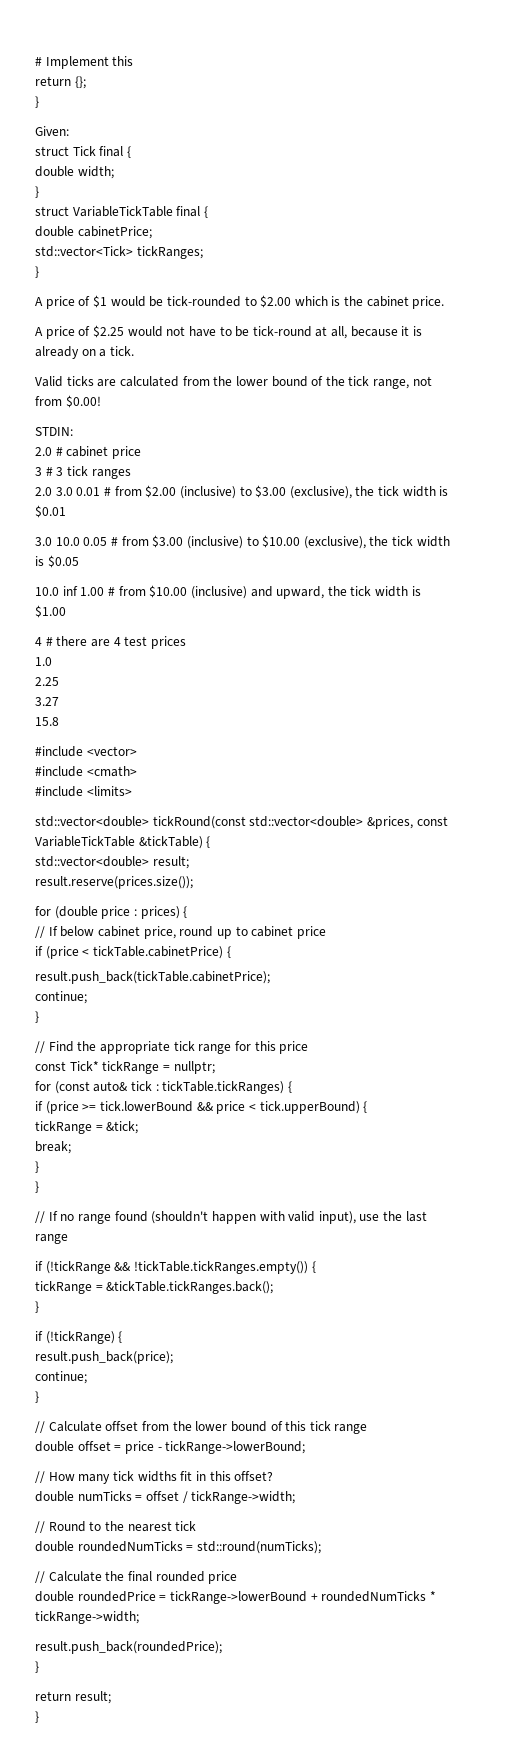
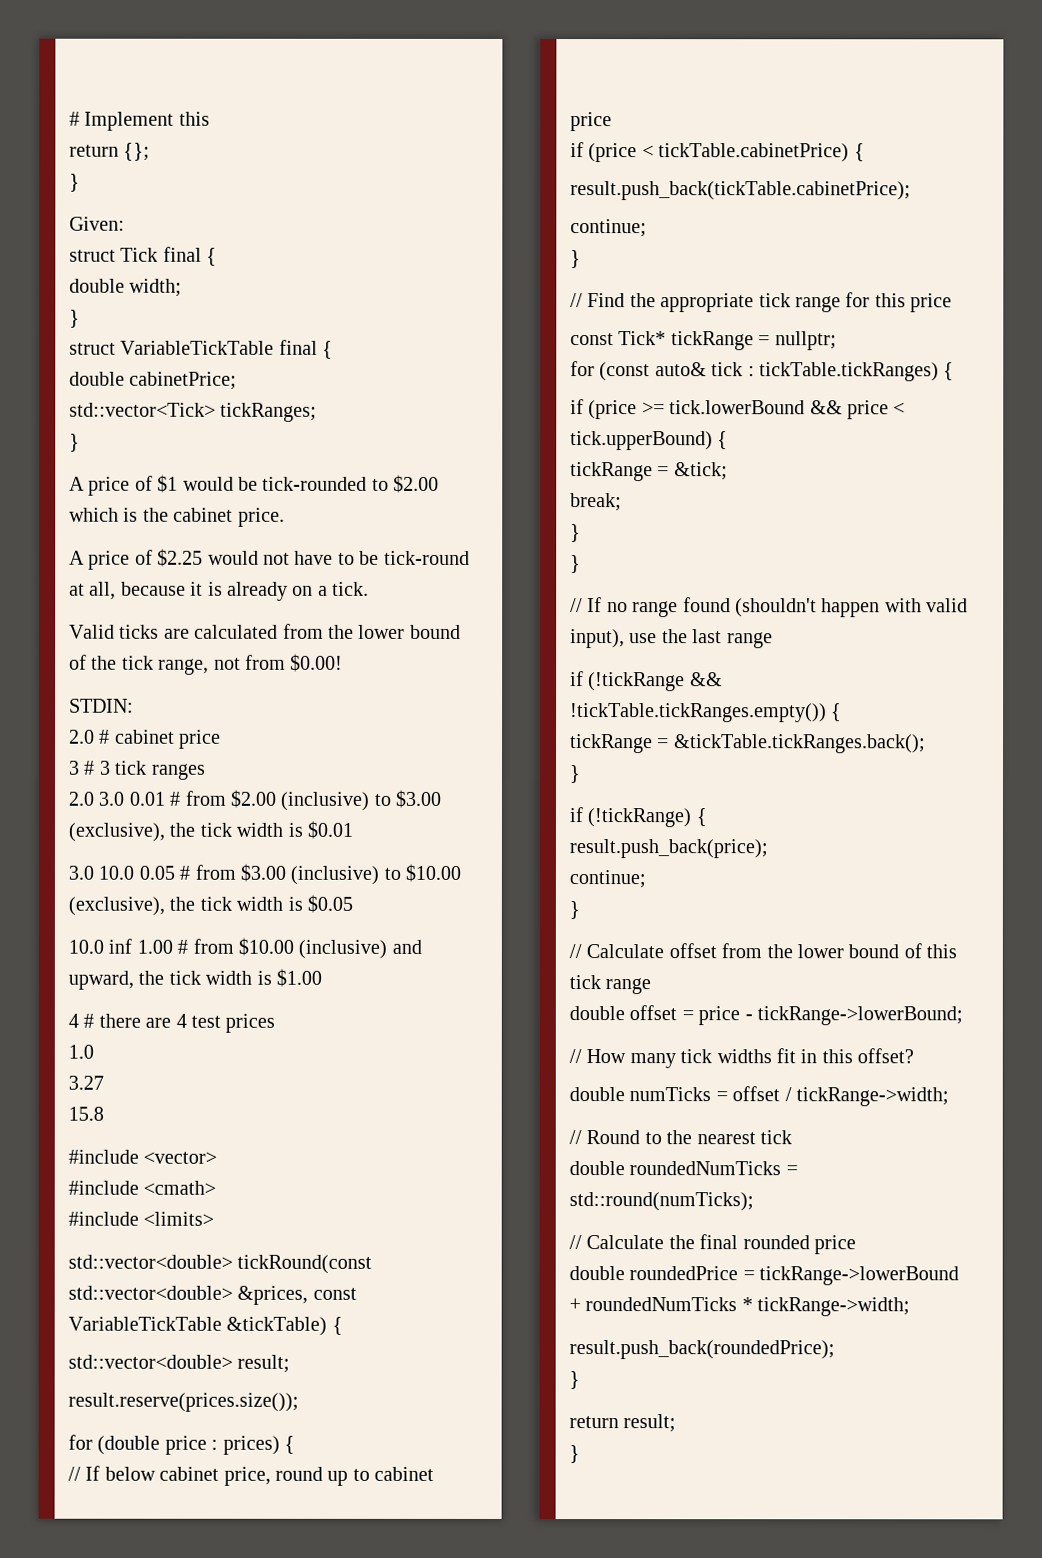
[35,677,59,686] // 2.25 -> (94, 1051) none

